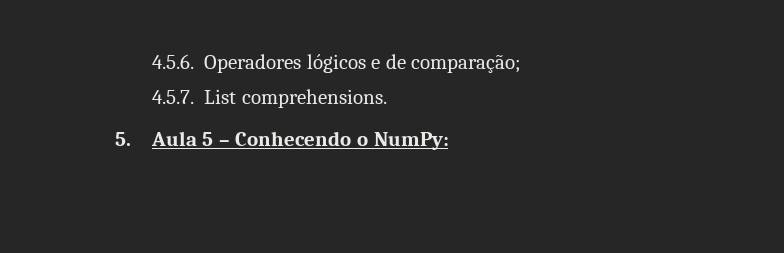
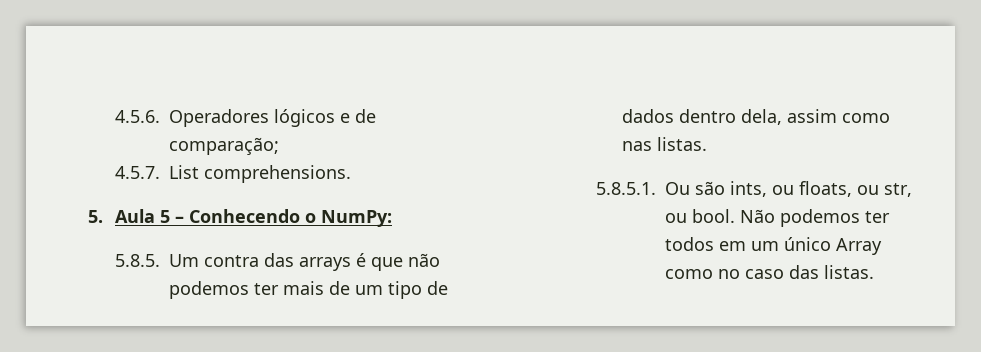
(449, 141) none -> [115,253,441,271] [169,281,449,299] [622,109,891,125] [622,137,708,151] [595,181,912,197] [664,209,890,227] [664,237,882,255] [664,265,874,279] // 5.8.5. Um contra das arrays é que não podemos ter mais de um tipo de dados dentro dela, assim como nas listas. // 5.8.5.1. Ou são ints, ou floats, ou str, ou bool. Não podemos ter todos em um único Array como no caso das listas.

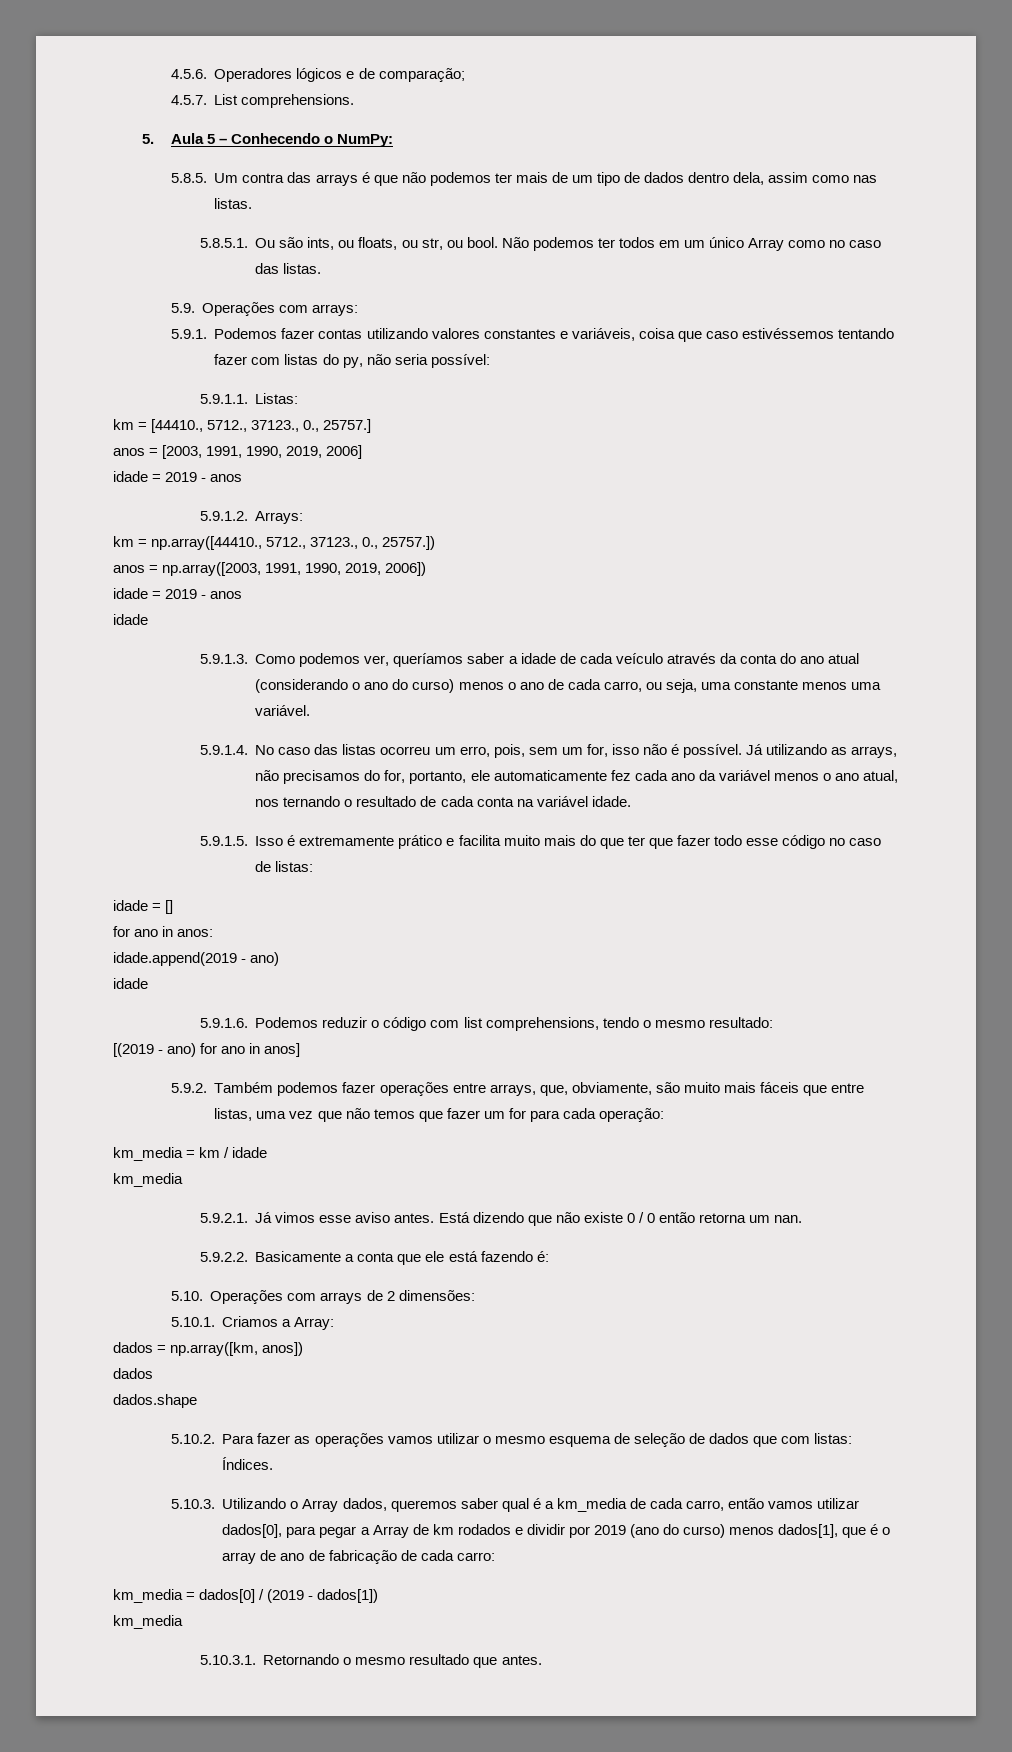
(874, 272) none -> [170,302,359,316] [170,328,894,342] [214,354,490,368] [199,393,299,404] [113,419,372,433] [113,445,363,459] [113,471,243,482] [199,511,304,524] [113,536,436,550] [113,562,427,576] [113,588,243,599] [113,614,148,625] [199,653,860,667] [255,679,882,693] [255,705,311,716] [199,744,898,758] [255,770,899,784] [255,796,631,807] [199,835,882,849] [255,861,314,872] [113,900,174,914] [113,926,214,937] [113,952,280,966] [113,978,148,989] [199,1017,773,1031] [113,1043,301,1057] [170,1082,865,1096] [214,1108,664,1122] [113,1147,268,1161] [113,1173,183,1187] [199,1212,803,1226] [199,1251,549,1265] [170,1290,475,1304] [170,1316,335,1330] [113,1342,304,1356] [113,1368,153,1379] [113,1394,197,1408] [170,1433,853,1447] [222,1457,274,1470] [170,1498,860,1512] [222,1524,891,1538] [222,1550,495,1564] [113,1589,379,1603] [113,1615,183,1629] [199,1654,542,1668] // 5.9. Operações com arrays: // 5.9.1. Podemos fazer contas utilizando valores constantes e variáveis, coisa que caso estivéssemos tentando fazer com listas do py, não seria possível: // 5.9.1.1. Listas: // km = [44410., 5712., 37123., 0., 25757.] // anos = [2003, 1991, 1990, 2019, 2006] // idade = 2019 - anos // 5.9.1.2. Arrays: // km = np.array([44410., 5712., 37123., 0., 25757.]) // anos = np.array([2003, 1991, 1990, 2019, 2006]) // idade = 2019 - anos // idade // 5.9.1.3. Como podemos ver, queríamos saber a idade de cada veículo através da conta do ano atual (considerando o ano do curso) menos o ano de cada carro, ou seja, uma constante menos uma variável. // 5.9.1.4. No caso das listas ocorreu um erro, pois, sem um for, isso não é possível. Já utilizando as arrays, não precisamos do for, portanto, ele automaticamente fez cada ano da variável menos o ano atual, nos ternando o resultado de cada conta na variável idade. // 5.9.1.5. Isso é extremamente prático e facilita muito mais do que ter que fazer todo esse código no caso de listas: // idade = [] // for ano in anos: // idade.append(2019 - ano) // idade // 5.9.1.6. Podemos reduzir o código com list comprehensions, tendo o mesmo resultado: // [(2019 - ano) for ano in anos] // 5.9.2. Também podemos fazer operações entre arrays, que, obviamente, são muito mais fáceis que entre listas, uma vez que não temos que fazer um for para cada operação: // km_media = km / idade // km_media // 5.9.2.1. Já vimos esse aviso antes. Está dizendo que não existe 0 / 0 então retorna um nan. // 5.9.2.2. Basicamente a conta que ele está fazendo é: // 5.10. Operações com arrays de 2 dimensões: // 5.10.1. Criamos a Array: // dados = np.array([km, anos]) // dados // dados.shape // 5.10.2. Para fazer as operações vamos utilizar o mesmo esquema de seleção de dados que com listas: Índices. // 5.10.3. Utilizando o Array dados, queremos saber qual é a km_media de cada carro, então vamos utilizar dados[0], para pegar a Array de km rodados e dividir por 2019 (ano do curso) menos dados[1], que é o array de ano de fabricação de cada carro: // km_media = dados[0] / (2019 - dados[1]) // km_media // 5.10.3.1. Retornando o mesmo resultado que antes.

